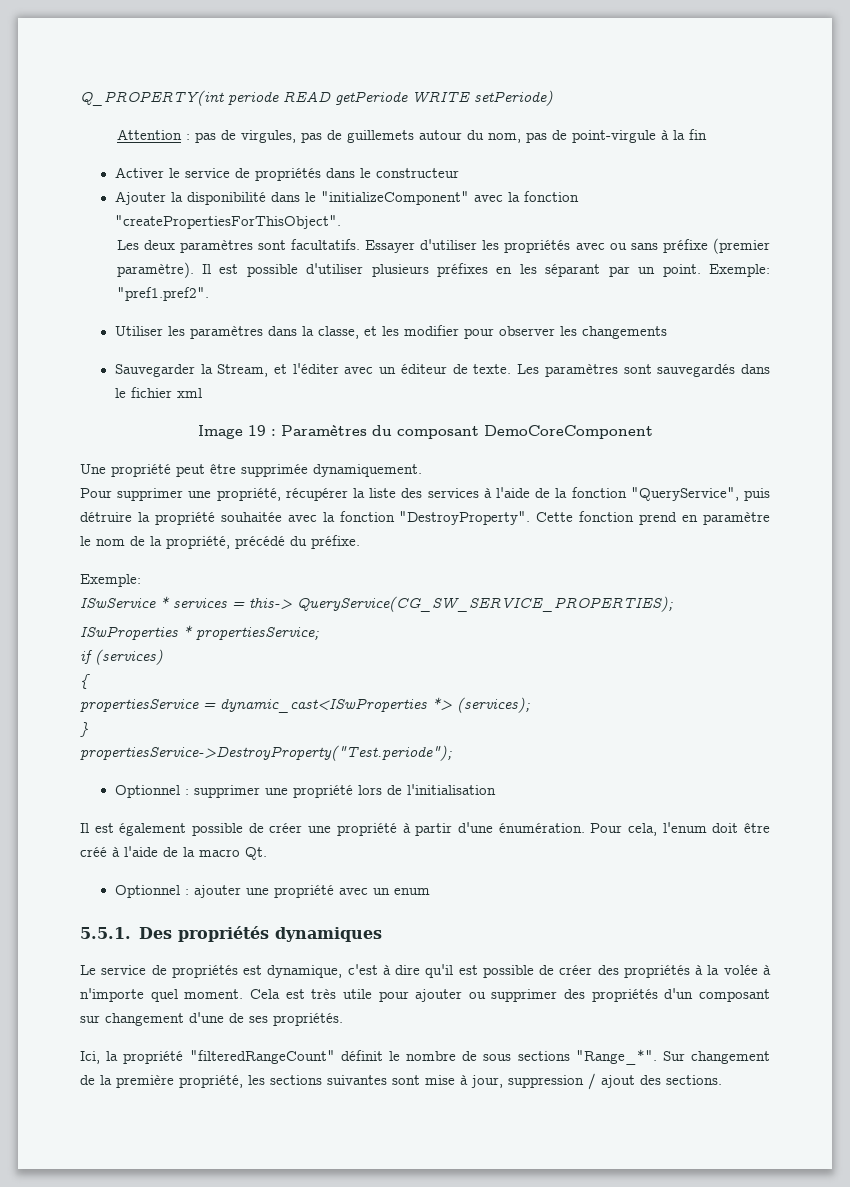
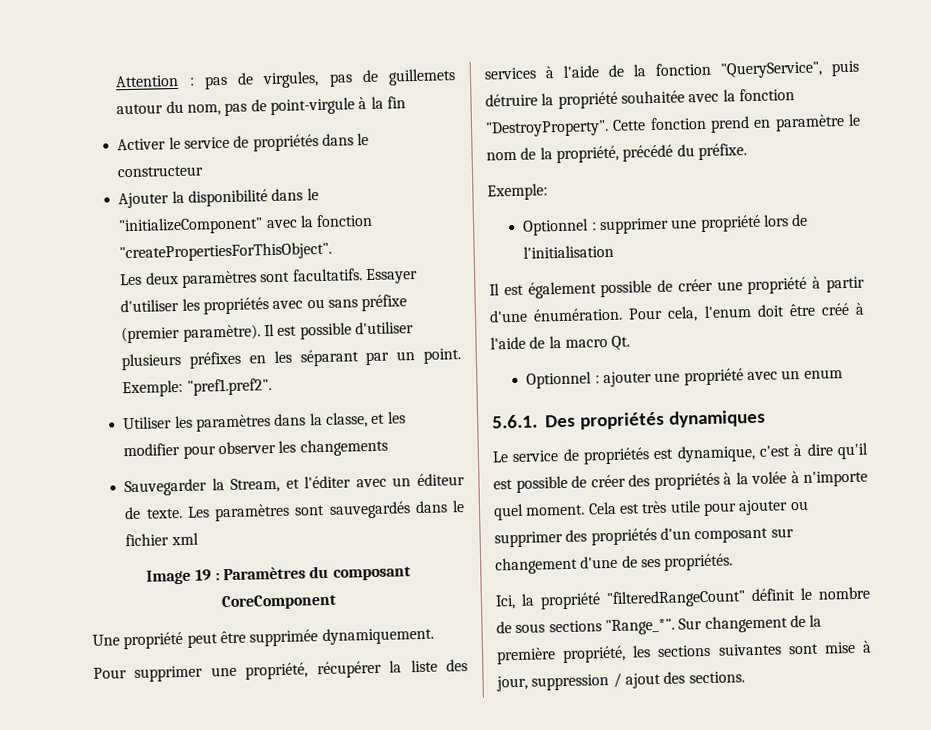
[80,90,553,106] Q_PROPERTY(int periode READ getPeriode WRITE setPeriode) // -> (115, 81) none
[483,425,653,439] DemoCoreComponent -> [221,593,337,611] CoreComponent
[80,596,673,612] [80,625,319,640] [80,649,163,665] [80,674,90,689] [80,697,530,713] [80,722,89,737] [80,745,452,761] // ISwService * services = this-> QueryService(CG_SW_SERVICE_PROPERTIES); // ISwProperties * propertiesService; // if (services) // { // propertiesService = dynamic_cast<ISwProperties *> (services); // } // propertiesService->DestroyProperty("Test.periode"); -> (548, 192) none
[80,927,131,939] 5.5.1. -> [492,414,538,429] 5.6.1.

